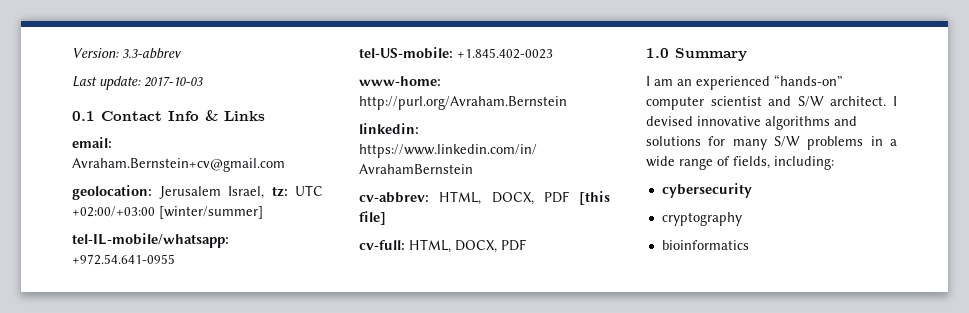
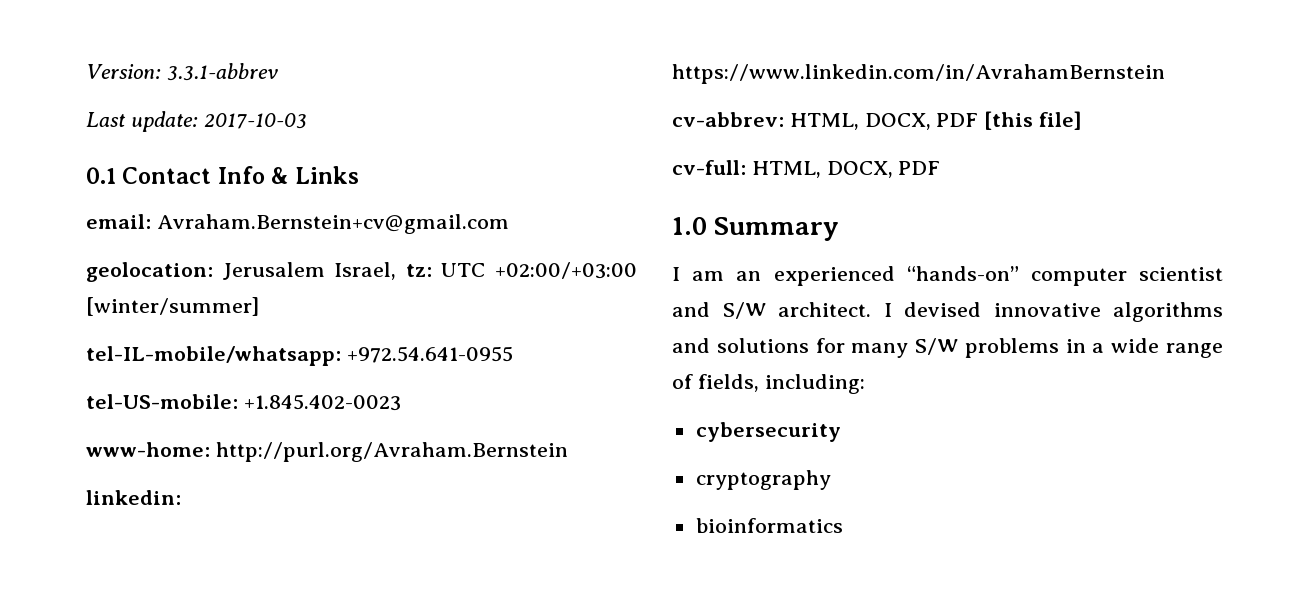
[122,48,182,59] 3.3-abbrev -> [166,63,278,81] 3.3.1-abbrev

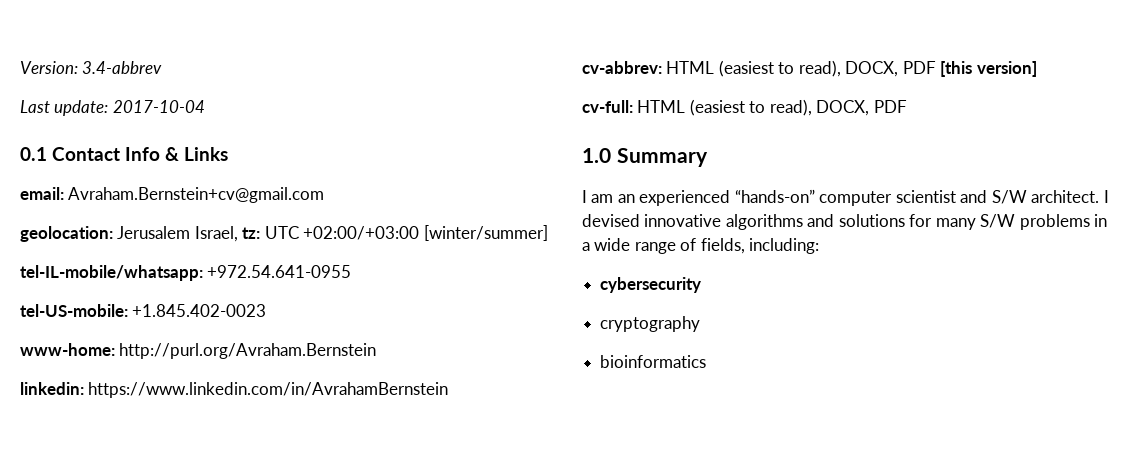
[166,63,278,81] 3.3.1-abbrev -> [82,61,163,74] 3.4-abbrev
[203,113,307,129] 2017-10-03 -> [112,100,205,113] 2017-10-04
[789,113,859,130] HTML, -> [666,60,841,77] HTML (easiest to read),
[1039,111,1083,130] file] -> [976,61,1037,77] version]
[751,161,821,178] HTML, -> [637,99,812,116] HTML (easiest to read),

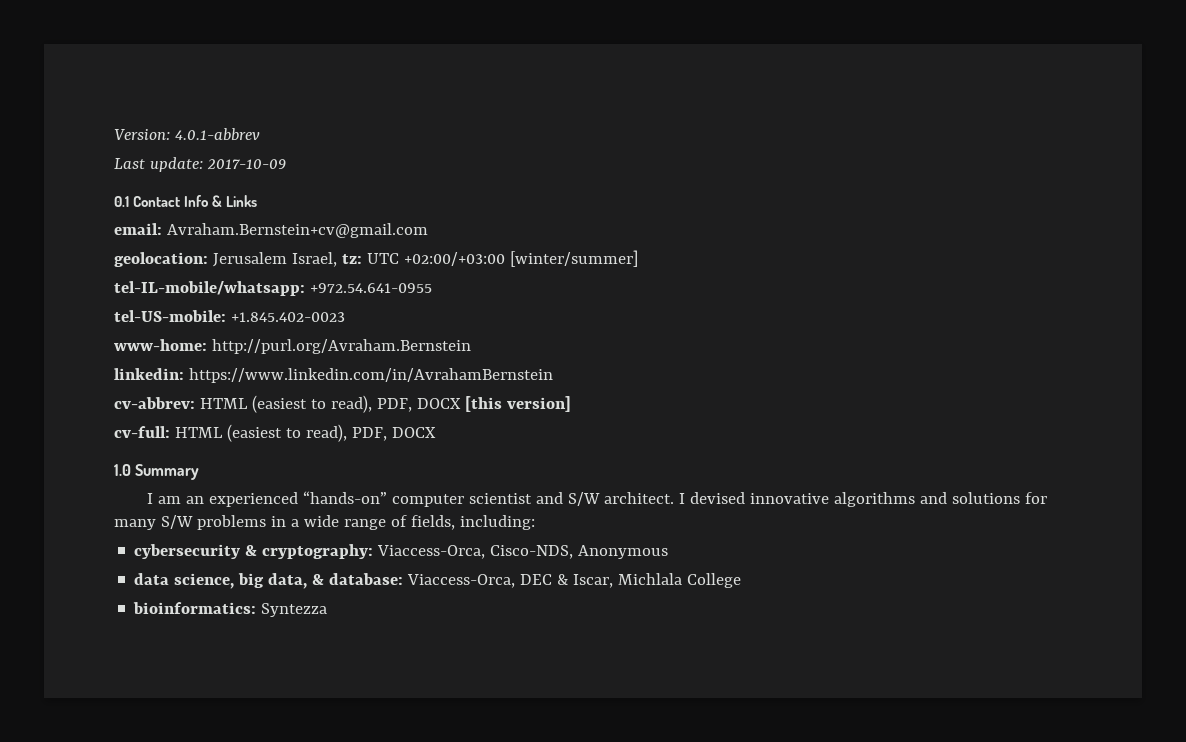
[82,61,163,74] 3.4-abbrev -> [174,128,260,141] 4.0.1-abbrev
[112,100,205,113] 2017-10-04 -> [206,159,286,170] 2017-10-09
[845,61,936,77] DOCX, PDF -> [376,398,461,412] PDF, DOCX
[816,100,907,116] DOCX, PDF -> [351,427,436,441] PDF, DOCX
[600,316,701,332] [600,355,707,368] // cryptography // bioinformatics -> [245,544,669,559] [134,573,742,589] [133,602,328,617] & cryptography: Viaccess-Orca, Cisco-NDS, Anonymous // data science, big data, & database: Viaccess-Orca, DEC & Iscar, Michlala College // bioinformatics: Syntezza

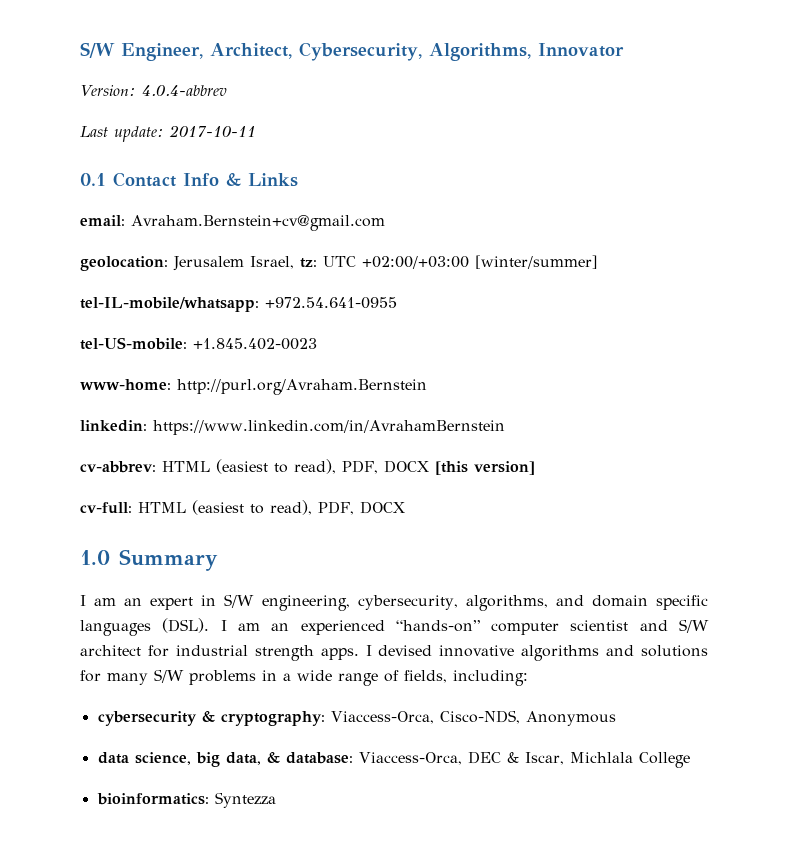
[114,128,260,141] Version: 4.0.1-abbrev -> [80,42,624,61] [80,85,227,96] S/W Engineer, Architect, Cybersecurity, Algorithms, Innovator // Version: 4.0.4-abbrev
[206,159,286,170] 2017-10-09 -> [169,125,256,137] 2017-10-11
(204, 500) none -> [150,594,708,611] [80,618,290,636] expert in S/W engineering, cybersecurity, algorithms, and domain specific languages (DSL). I am an
[603,492,674,504] architect. -> [80,645,359,661] architect for industrial strength apps.

